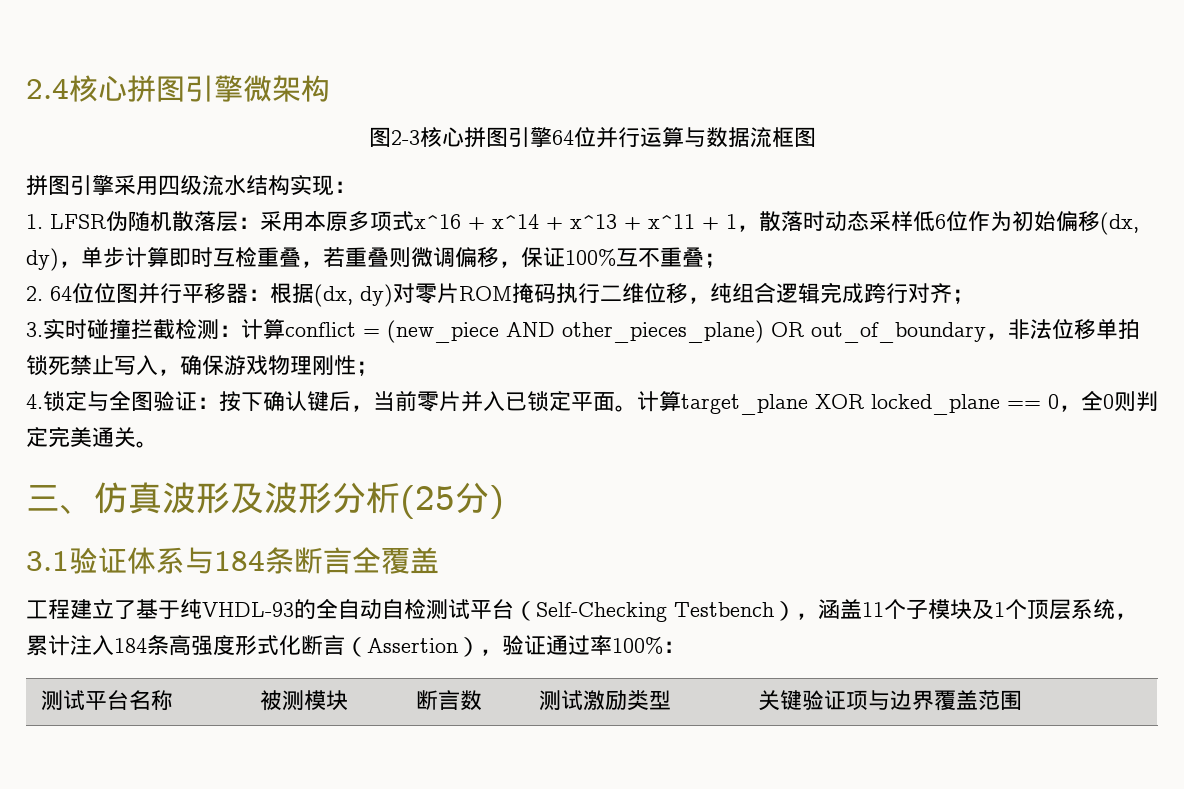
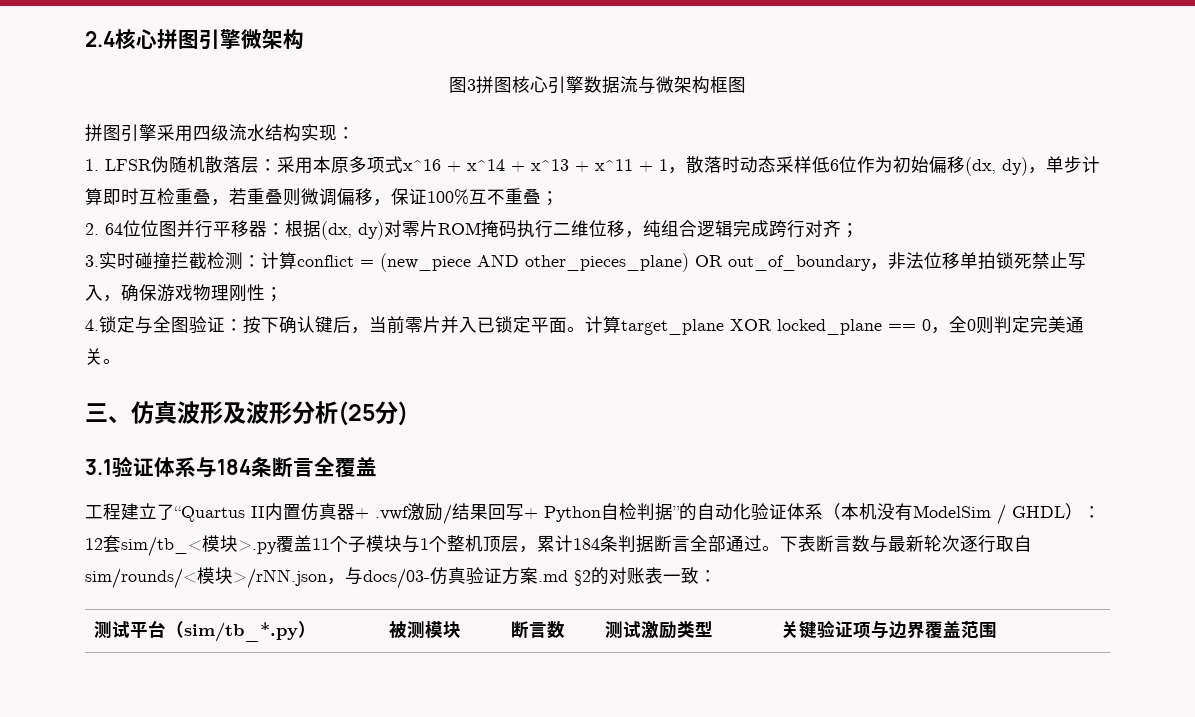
[390,127,772,148] 2-3核心拼图引擎64位并行运算与数据流 -> [467,76,710,94] 3拼图核心引擎数据流与微架构
[136,599,1137,622] [26,635,663,657] 基于纯VHDL-93的全自动自检测试平台（Self-Checking Testbench），涵盖11个子模块及1个顶层系统，累计注入184条高强度形式化断言（Assertion），验证通过率100% -> [174,503,1101,525] [85,535,1032,557] [85,567,699,589] “Quartus II内置仿真器+ .vwf激励/结果回写+ Python自检判据”的自动化验证体系（本机没有ModelSim / GHDL）：12套sim/tb_<模块>.py覆盖11个子模块与1个整机顶层，累计184条判据断言全部通过。下表断言数与最新轮次逐行取自sim/rounds/<模块>/rNN.json，与docs/03-仿真验证方案.md §2的对账表一致
[129,690,174,711] 名称 -> [165,621,316,642] （sim/tb_*.py）

